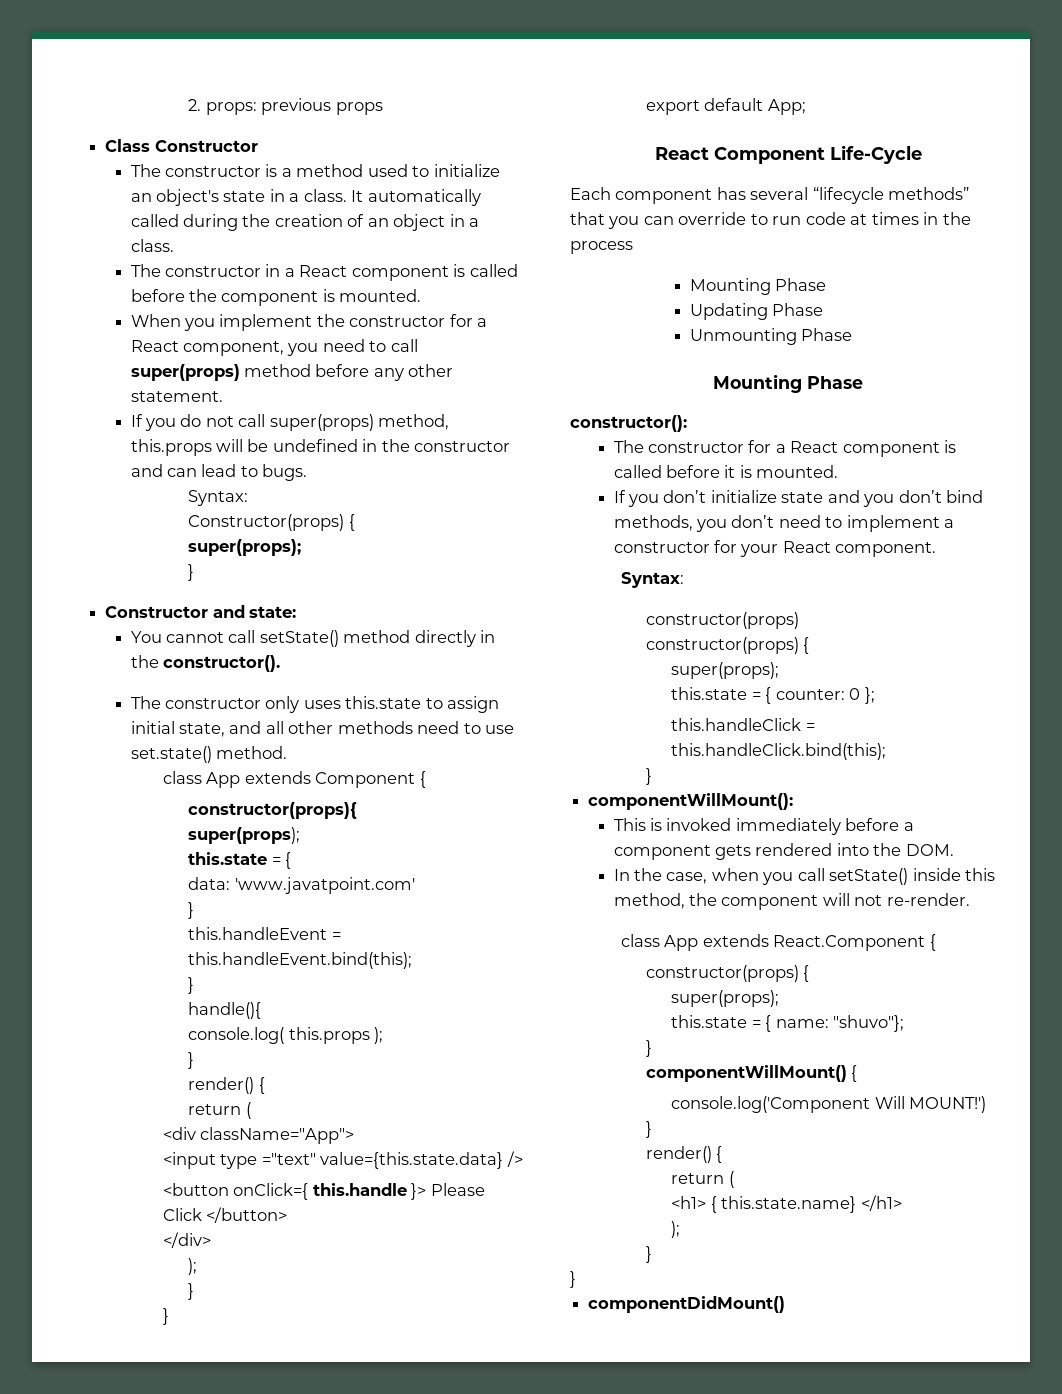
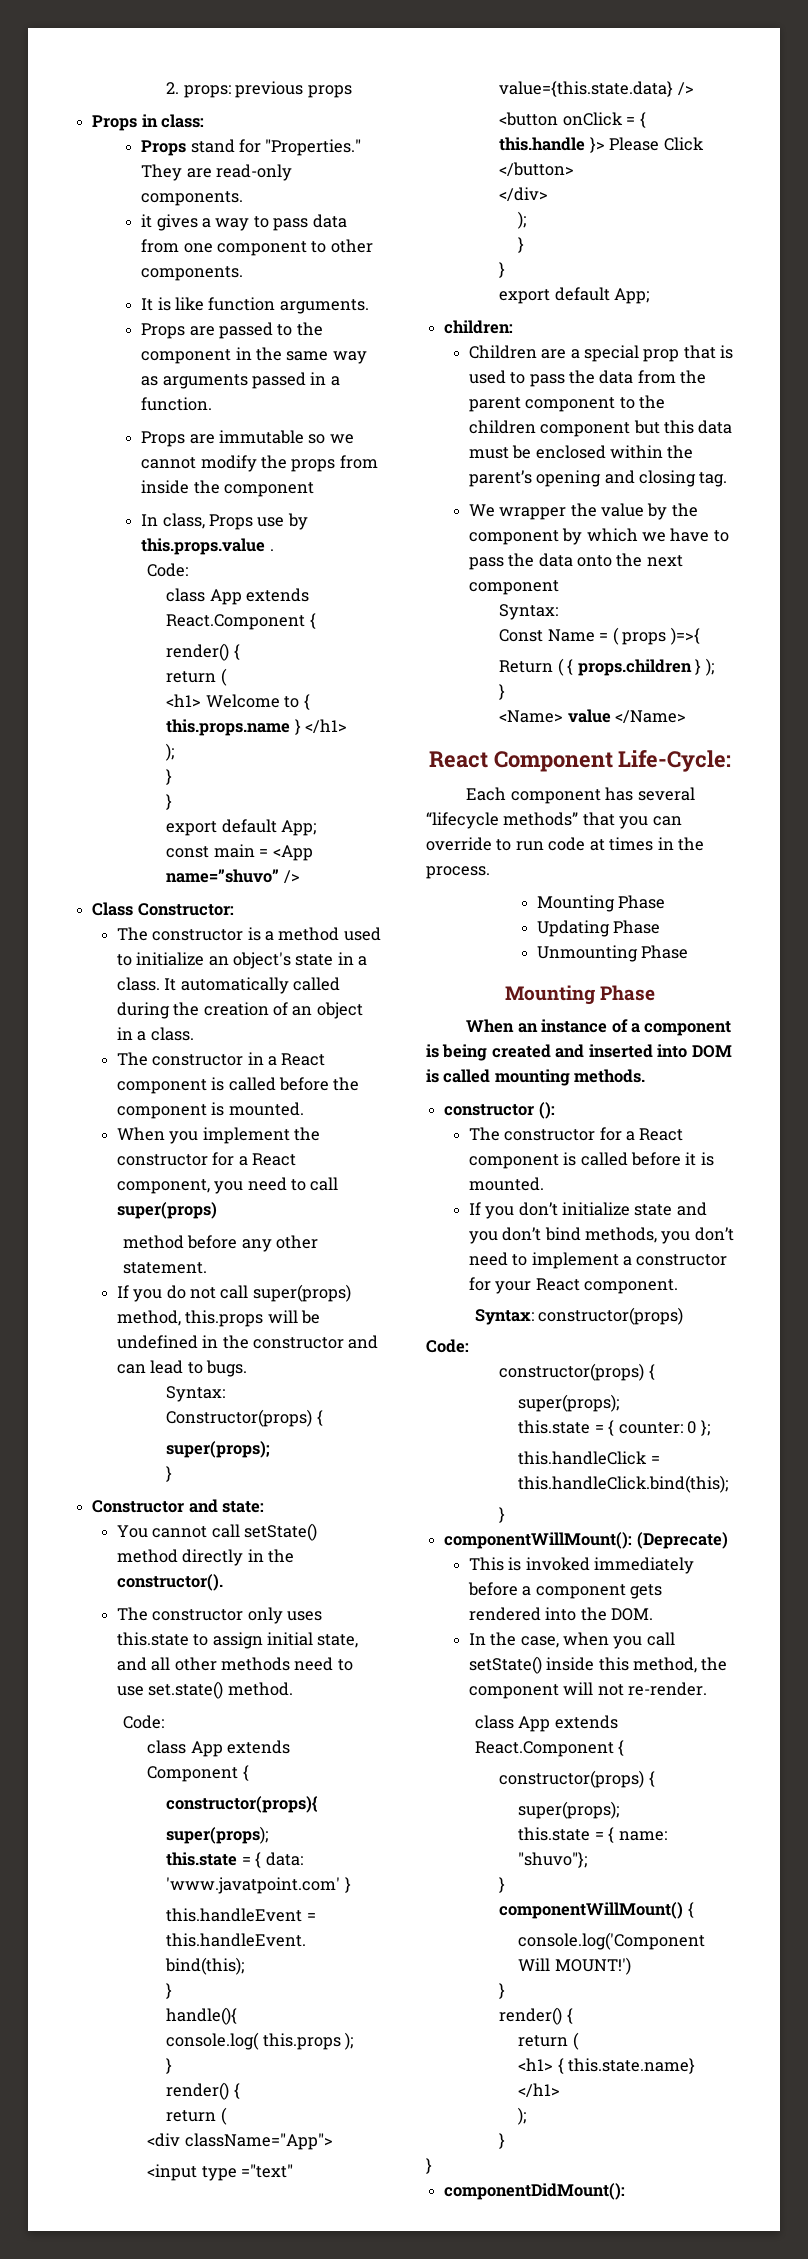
(383, 108) none -> [92,114,205,131] [141,139,362,156] [141,164,292,181] [141,191,244,206] [141,214,347,231] [141,239,373,256] [141,266,244,281] [141,297,369,314] [141,322,323,339] [141,347,367,364] [141,372,340,389] [141,397,213,411] [141,430,354,447] [141,455,378,472] [141,480,314,497] [141,513,308,530] [141,538,274,555] [147,563,189,577] [166,588,310,605] [166,613,316,630] [166,643,240,661] [166,668,227,686] [166,694,310,710] [166,719,348,736] [166,743,175,761] [166,769,173,785] [166,794,173,810] [166,819,317,836] [166,844,313,861] [166,869,300,884] // Props in class: // Props stand for "Properties." They are read-only components. // it gives a way to pass data from one component to other components. // It is like function arguments. // Props are passed to the component in the same way as arguments passed in a function. // Props are immutable so we cannot modify the props from inside the component // In class, Props use by this.props.value . // Code: // class App extends React.Component { // render() { // return ( // <h1> Welcome to { this.props.name } </h1> // ); // } // } // export default App; // const main = <App name=”shuvo” />
[154,140,258,152] Constructor -> [137,903,234,916] Constructor:
(240, 372) none -> (217, 1210) //
(287, 752) none -> [122,1715,164,1729] // Code:
(292, 860) // -> (262, 1860) none
(415, 885) // -> (341, 1885) none
[233,1183,309,1200] onClick={ -> [562,112,646,128] onClick = {
(806, 107) none -> [444,320,514,334] [468,345,734,362] [468,370,707,387] [468,395,665,412] [468,420,733,437] [468,445,694,459] [468,470,728,487] [468,503,698,520] [468,528,729,545] [468,553,683,570] [468,580,559,595] [499,604,559,620] [499,627,700,645] [499,658,714,676] [499,684,506,700] [499,709,687,724] // children: // Children are a special prop that is used to pass the data from the parent component to the children component but this data must be enclosed within the parent’s opening and closing tag. // We wrapper the value by the component by which we have to pass the data onto the next component // Syntax: // Const Name = ( props )=>{ // Return ( { props.children } ); // } // <Name> value </Name>
[829,145,922,164] Life-Cycle -> [618,750,732,772] Life-Cycle:
[570,241,633,254] process -> [426,866,490,879] process.
[570,415,687,432] constructor(): -> [466,1019,732,1036] [426,1044,732,1061] [426,1069,646,1086] [444,1102,555,1119] When an instance of a component is being created and inserted into DOM is called mounting methods. // constructor ():
[646,612,800,629] // constructor(props) -> [538,1307,684,1325] [426,1339,469,1353] constructor(props) // Code:
(794, 801) none -> [636,1532,728,1549] (Deprecate)
[588,1296,786,1313] componentDidMount() -> [444,2183,626,2200] componentDidMount():

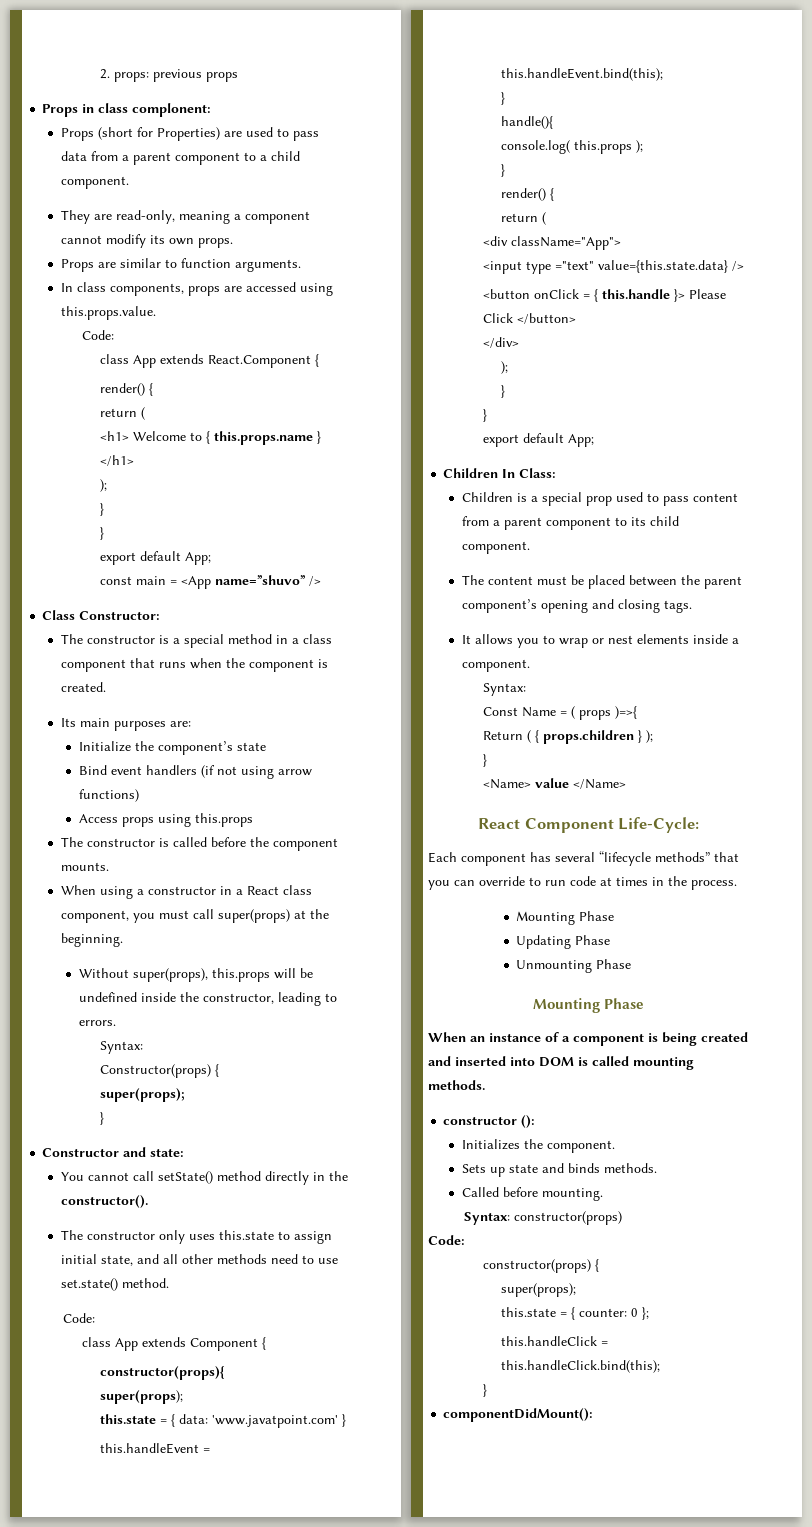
[161,114,205,128] [141,139,362,156] [141,164,292,181] [141,191,244,206] [141,214,347,231] [141,239,373,256] [141,266,244,281] [141,297,369,314] [141,322,323,339] [141,347,367,364] [141,372,340,389] [141,397,213,411] [141,430,354,447] [141,455,378,472] [141,480,314,497] [141,513,308,530] [141,538,274,555] class: // Props stand for "Properties." They are read-only components. // it gives a way to pass data from one component to other components. // It is like function arguments. // Props are passed to the component in the same way as arguments passed in a function. // Props are immutable so we cannot modify the props from inside the component // In class, Props use by this.props.value . -> [98,103,212,117] [60,127,319,141] [60,151,300,165] [60,176,129,189] [60,210,310,224] [60,234,233,248] [60,258,301,272] [60,282,333,296] [60,306,156,320] class complonent: // Props (short for Properties) are used to pass data from a parent component to a child component. // They are read-only, meaning a component cannot modify its own props. // Props are similar to function arguments. // In class components, props are accessed using this.props.value.
[278,927,381,941] [116,952,368,969] [116,977,340,994] [116,1002,363,1019] [116,1027,194,1041] [116,1052,326,1066] [116,1079,207,1094] method used to initialize an object's state in a class. It automatically called during the creation of an object in a class. // The constructor in a React component -> [183,634,332,648] [60,658,328,672] [60,682,106,692] [60,718,191,731] [78,741,266,755] [78,765,312,779] [78,789,139,802] [78,813,253,827] [60,837,155,847] special method in a class component that runs when the component is created. // Its main purposes are: // Initialize the component’s state // Bind event handlers (if not using arrow functions) // Access props using this.props // The constructor
[211,1102,304,1116] [116,1127,320,1144] [116,1152,296,1166] is mounted. // When you implement the constructor for a React -> [60,862,109,871] [60,885,312,899] mounts. // When using a constructor in a React class
[247,1177,339,1191] [116,1202,217,1219] [122,1235,319,1252] [122,1262,207,1274] [116,1284,351,1302] [116,1310,320,1327] [116,1335,379,1349] [116,1360,247,1377] need to call super(props) // method before any other statement. // If you do not call super(props) method, this.props will be undefined in the constructor and can lead to bugs. -> [158,909,329,923] [60,933,123,947] [78,968,313,982] [78,992,337,1006] [78,1020,116,1026] must call super(props) at the beginning. // Without super(props), this.props will be undefined inside the constructor, leading to errors.
[444,320,514,334] [468,345,567,359] children: // Children are -> [443,468,557,478] [461,492,527,502] Children In Class: // Children is
[683,345,734,359] [468,370,707,387] [468,395,665,412] [468,420,733,437] [468,445,694,459] [468,470,728,487] [468,503,698,520] [468,528,729,545] [468,553,683,570] [468,580,559,595] that is used to pass the data from the parent component to the children component but this data must be enclosed within the parent’s opening and closing tag. // We wrapper the value by the component by which we have to pass the data onto the next component -> [615,492,738,506] [461,516,679,530] [461,541,530,554] [461,575,742,589] [461,599,692,613] [461,634,739,648] [461,659,530,672] used to pass content from a parent component to its child component. // The content must be placed between the parent component’s opening and closing tags. // It allows you to wrap or nest elements inside a component.
[468,1127,684,1141] [468,1152,714,1169] [468,1177,544,1191] [468,1202,707,1219] [468,1227,734,1244] [468,1252,728,1269] [468,1277,678,1294] The constructor for a React component is called before it is mounted. // If you don’t initialize state and you don’t bind methods, you don’t need to implement a constructor for your React component. -> [461,1139,615,1153] [461,1163,657,1177] [461,1187,603,1201] Initializes the component. // Sets up state and binds methods. // Called before mounting.
[444,1532,728,1549] [468,1557,694,1574] [467,1582,662,1599] [468,1607,653,1621] [468,1632,675,1649] [468,1656,728,1674] [468,1682,707,1699] [474,1715,618,1732] [474,1740,625,1757] [499,1770,655,1788] [518,1801,620,1819] [518,1827,667,1843] [518,1852,588,1868] [499,1877,506,1893] [499,1902,694,1919] [518,1932,706,1950] [518,1957,631,1975] [499,1983,506,1999] [499,2007,573,2025] [518,2032,579,2050] [518,2058,696,2074] [518,2083,561,2098] [518,2107,527,2125] [499,2133,506,2149] [426,2158,432,2174] // componentWillMount(): (Deprecate) // This is invoked immediately before a component gets rendered into the DOM. // In the case, when you call setState() inside this method, the component will not re-render. // class App extends React.Component { // constructor(props) { // super(props); // this.state = { name: "shuvo"}; // } // componentWillMount() { // console.log('Component Will MOUNT!') // } // render() { // return ( // <h1> { this.state.name} </h1> // ); // } // } -> (487, 1390) none

